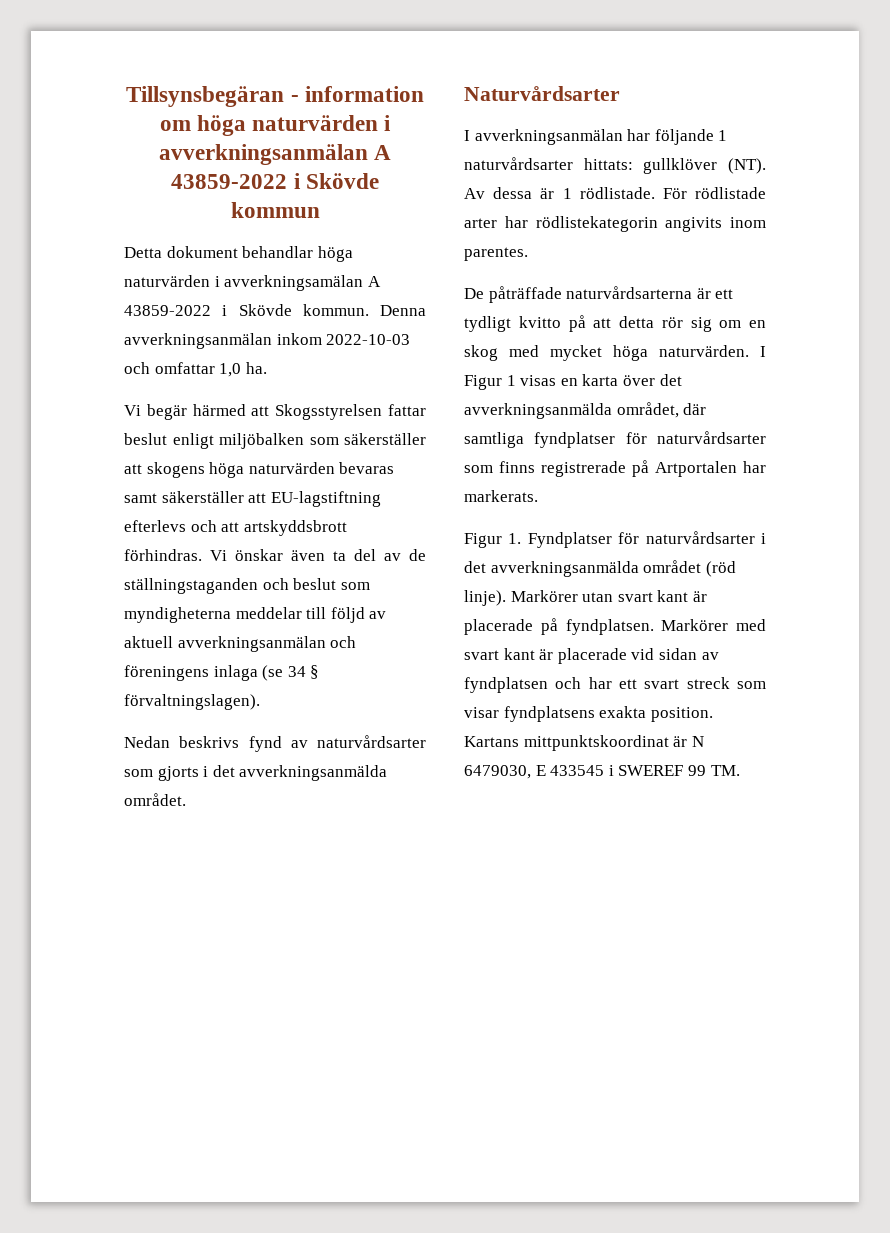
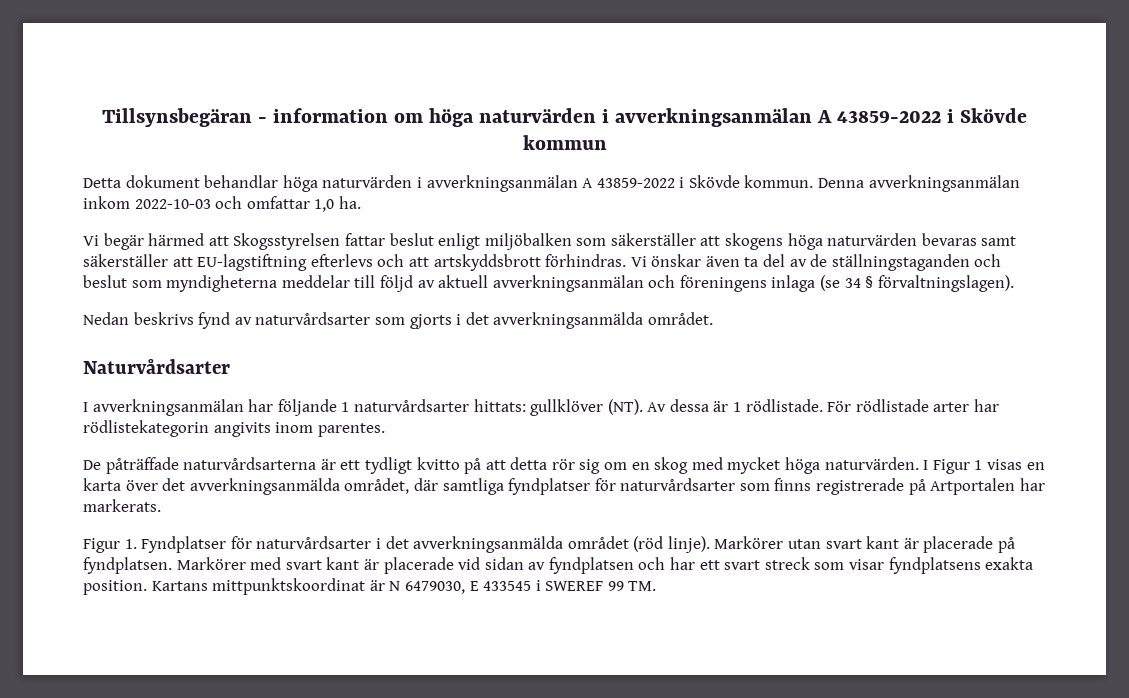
[224,275,364,291] avverkningsamälan -> [426,175,578,192] avverkningsanmälan

